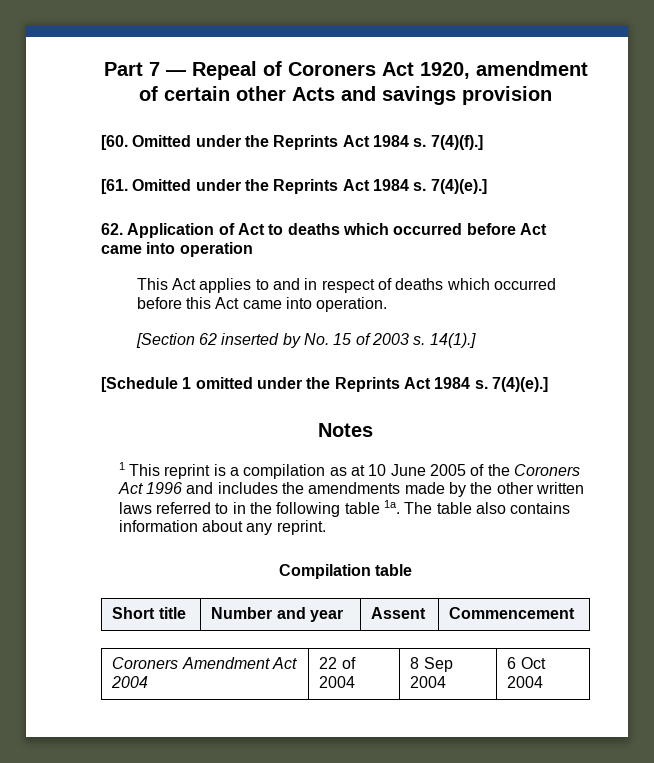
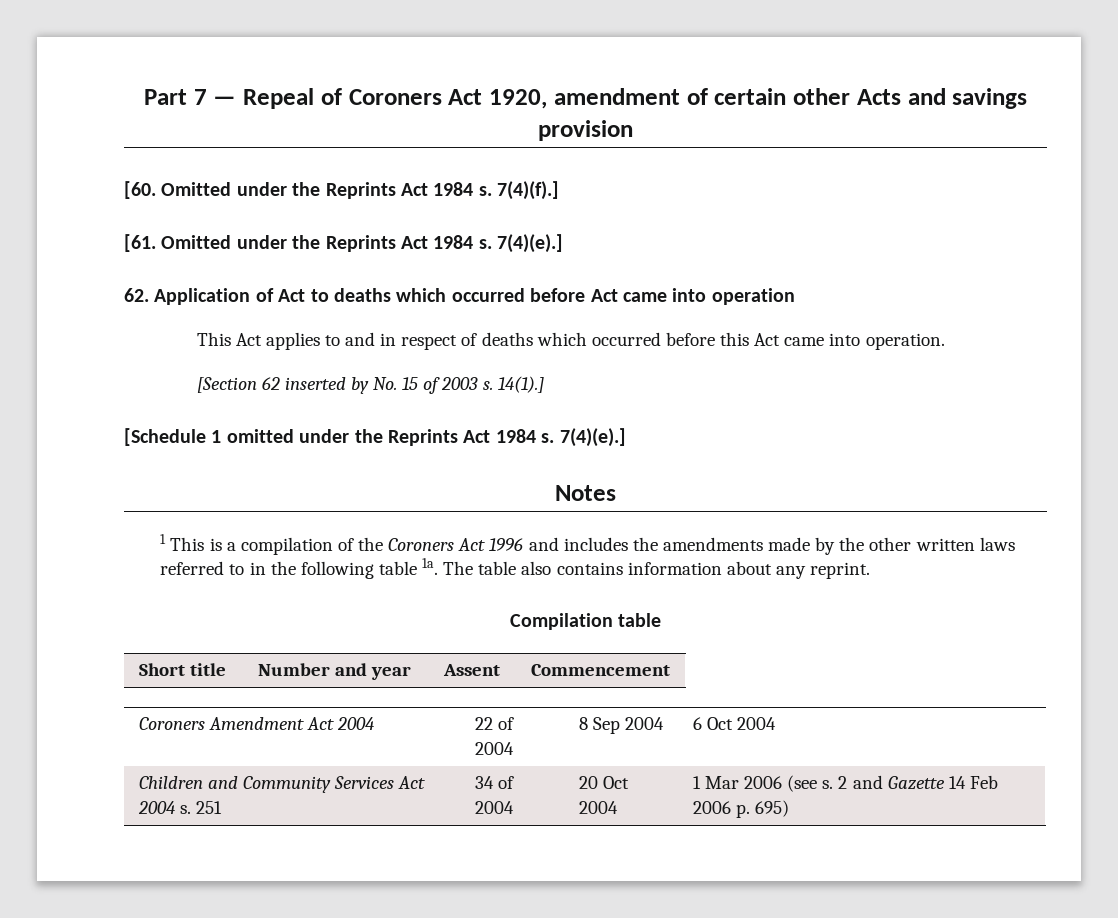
[164,464,211,479] reprint -> (205, 544) none
[329,464,467,476] as at 10 June 2005 -> (333, 546) none
(544, 682) none -> [138,776,426,793] [137,801,223,814] [474,776,514,789] [474,801,514,814] [578,776,629,789] [578,801,618,814] [692,775,998,792] [692,800,790,818] // Children and Community Services Act 2004 s. 251 | 34 of 2004 | 20 Oct 2004 | 1 Mar 2006 (see s. 2 and Gazette 14 Feb 2006 p. 695)

